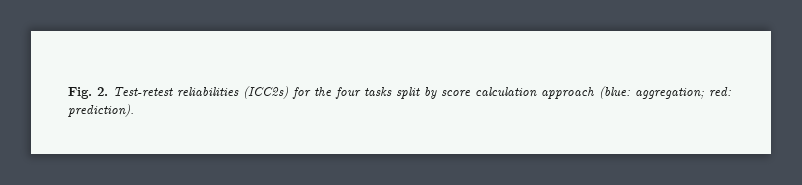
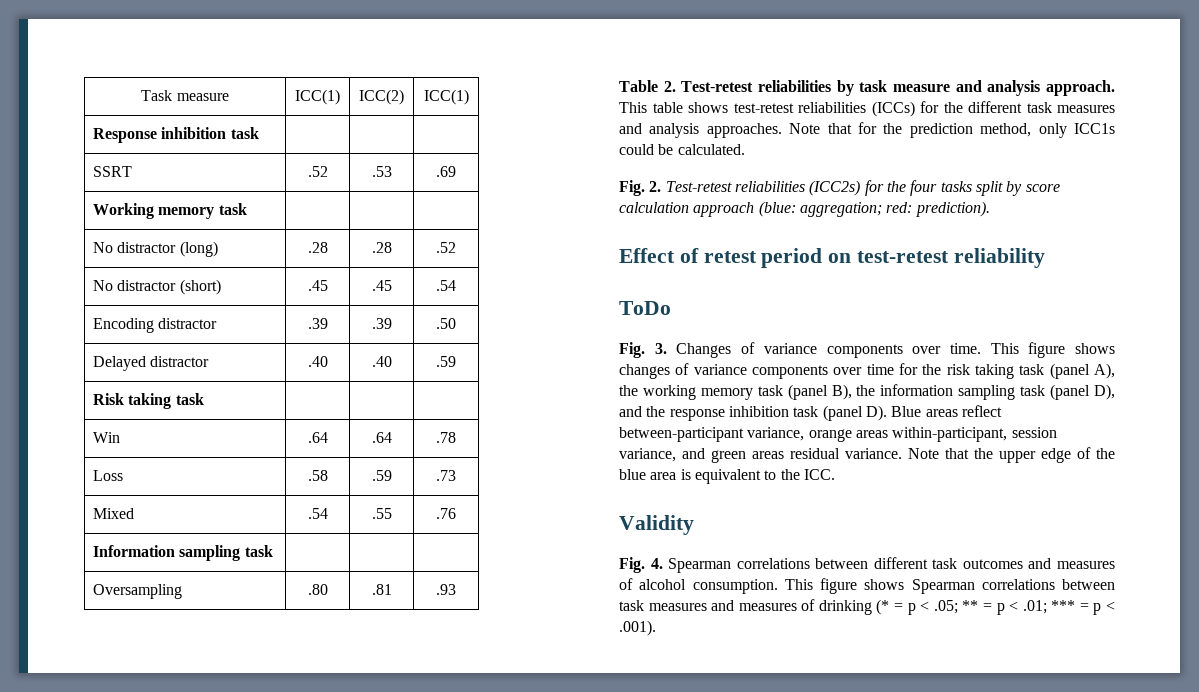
(68, 93) none -> [141,90,229,101] [295,89,340,105] [359,89,404,105] [423,89,469,105] [93,127,259,143] [93,166,133,177] [307,166,328,177] [371,166,392,177] [436,166,456,177] [93,203,247,219] [93,241,218,257] [307,242,328,253] [371,242,392,253] [436,242,456,253] [93,279,221,295] [307,280,328,291] [371,280,392,291] [436,280,456,291] [93,318,218,333] [307,318,328,329] [371,318,392,329] [436,318,456,329] [93,356,210,371] [307,356,328,367] [371,356,392,367] [436,356,456,367] [93,393,204,409] [93,432,121,443] [307,432,328,443] [371,432,392,443] [436,432,456,443] [93,470,124,481] [307,470,328,481] [371,470,392,481] [436,470,456,481] [93,508,135,519] [307,508,328,519] [371,508,392,519] [436,508,456,519] [93,545,273,561] [93,584,183,599] [307,584,328,595] [371,584,392,595] [436,584,456,595] [619,80,1115,96] [619,101,1115,117] [619,122,1115,138] [619,144,745,155] Task measure | ICC(1) | ICC(2) | ICC(1) // Response inhibition task | | | // SSRT | .52 | .53 | .69 // Working memory task | | | // No distractor (long) | .28 | .28 | .52 // No distractor (short) | .45 | .45 | .54 // Encoding distractor | .39 | .39 | .50 // Delayed distractor | .40 | .40 | .59 // Risk taking task | | | // Win | .64 | .64 | .78 // Loss | .58 | .59 | .73 // Mixed | .54 | .55 | .76 // Information sampling task | | | // Oversampling | .80 | .81 | .93 // Table 2. Test-retest reliabilities by task measure and analysis approach. This table shows test-retest reliabilities (ICCs) for the different task measures and analysis approaches. Note that for the prediction method, only ICC1s could be calculated. //
(134, 110) none -> [619,248,1045,268] [619,301,671,315] [619,342,1115,358] [619,363,1115,379] [619,384,1115,400] [619,405,1002,421] [619,427,1057,442] [619,447,1115,463] [619,469,835,484] [619,515,694,535] [619,557,1115,573] [619,578,1115,594] [619,599,1115,615] [619,620,656,636] // Effect of retest period on test-retest reliability // ToDo // Fig. 3. Changes of variance components over time. This figure shows changes of variance components over time for the risk taking task (panel A), the working memory task (panel B), the information sampling task (panel D), and the response inhibition task (panel D). Blue areas reflect between-participant variance, orange areas within-participant, session variance, and green areas residual variance. Note that the upper edge of the blue area is equivalent to the ICC. // Validity // Fig. 4. Spearman correlations between different task outcomes and measures of alcohol consumption. This figure shows Spearman correlations between task measures and measures of drinking (* = p < .05; ** = p < .01; *** = p < .001).

